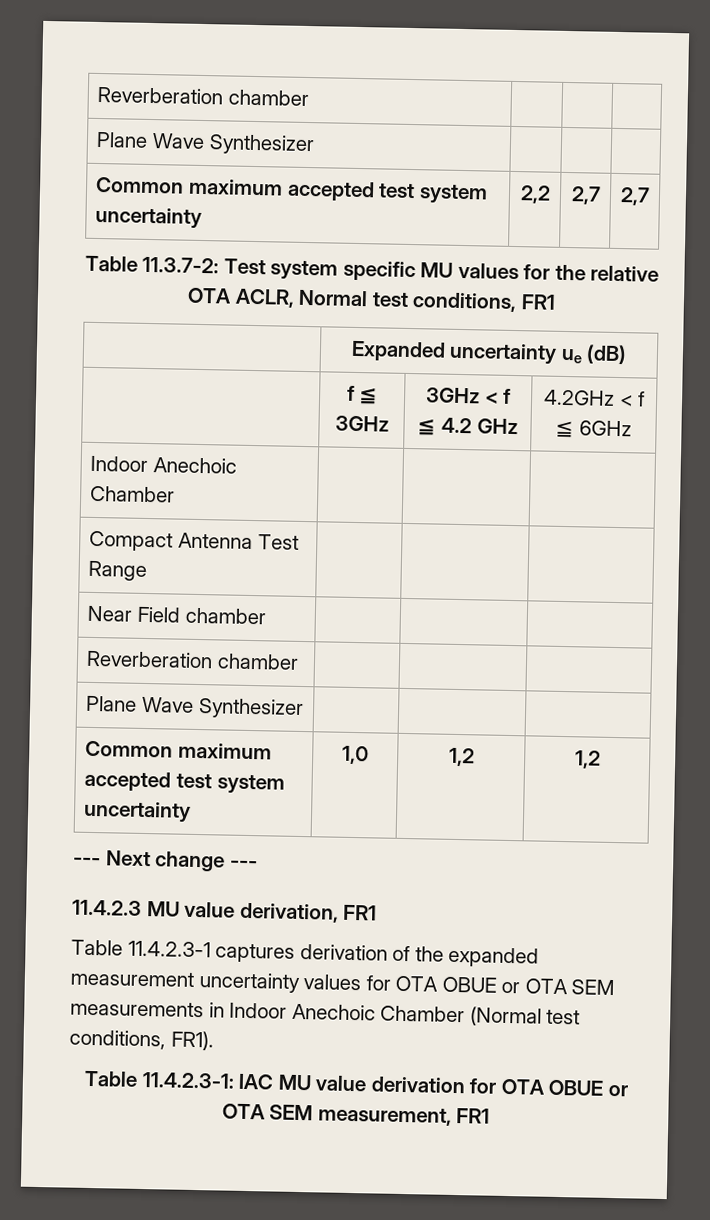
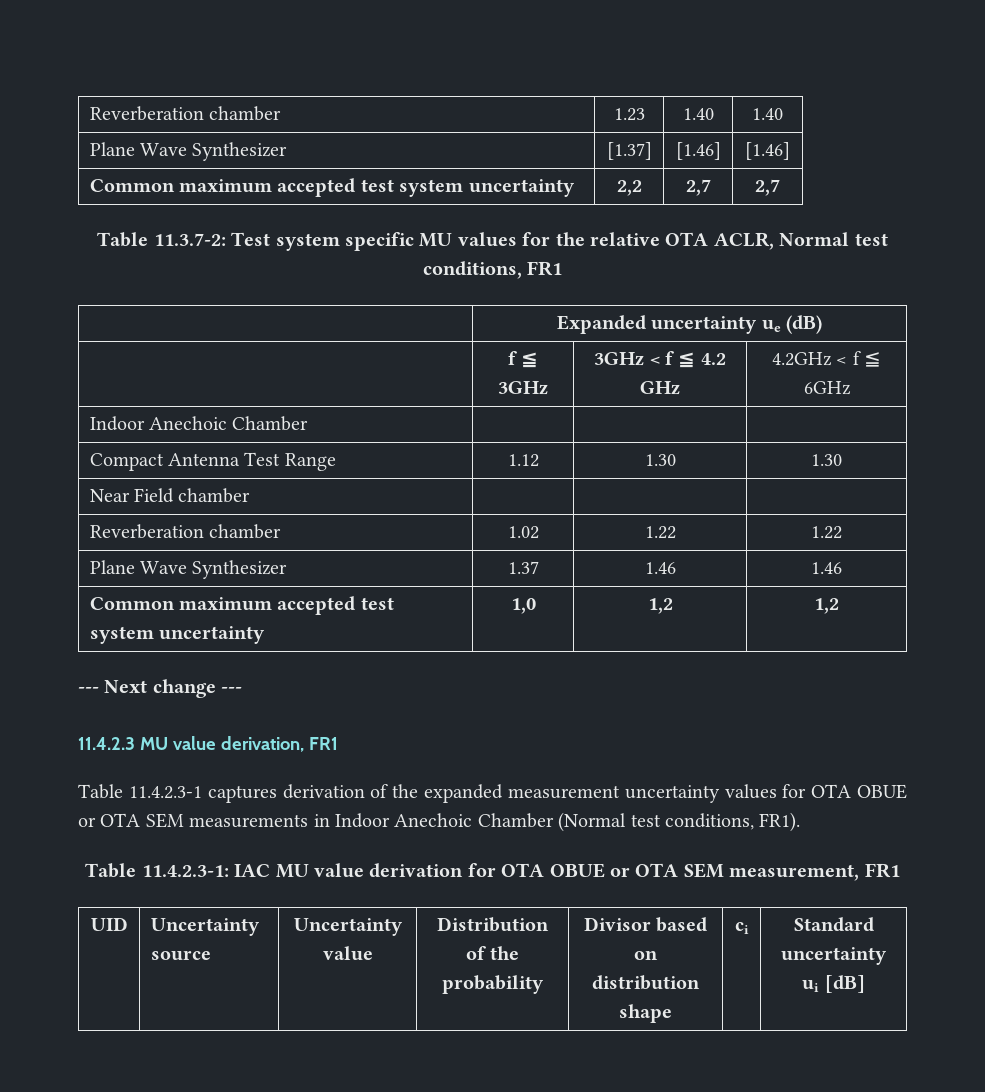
[97,86,309,107] [96,131,315,156] Reverberation chamber | | | // Plane Wave Synthesizer | | | -> [89,106,282,121] [613,108,645,121] [682,108,714,120] [752,108,783,120] [89,142,288,161] [606,142,652,160] [675,142,721,160] [745,142,790,160] Reverberation chamber | 1.23 | 1.40 | 1.40 // Plane Wave Synthesizer | [1.37] | [1.46] | [1.46]
(148, 571) | | -> [507,454,539,467] [644,454,676,466] [811,454,842,466] 1.12 | 1.30 | 1.30
[86,695,304,720] | | // Plane Wave Synthesizer | | | -> [507,526,539,539] [644,526,676,539] [811,526,842,539] [89,560,288,579] [507,561,539,574] [644,562,676,574] [811,562,842,574] 1.02 | 1.22 | 1.22 // Plane Wave Synthesizer | 1.37 | 1.46 | 1.46
(491, 1116) none -> [90,917,128,931] [150,918,260,936] [150,950,211,961] [293,918,403,936] [322,946,373,961] [437,917,549,932] [465,946,520,960] [442,975,544,994] [583,917,708,932] [634,950,658,960] [592,975,700,990] [619,1004,672,1023] [734,922,749,934] [793,917,874,932] [781,947,887,965] [802,975,865,993] // UID | Uncertainty source | Uncertainty value | Distribution of the probability | Divisor based on distribution shape | ci | Standard uncertainty ui [dB]

